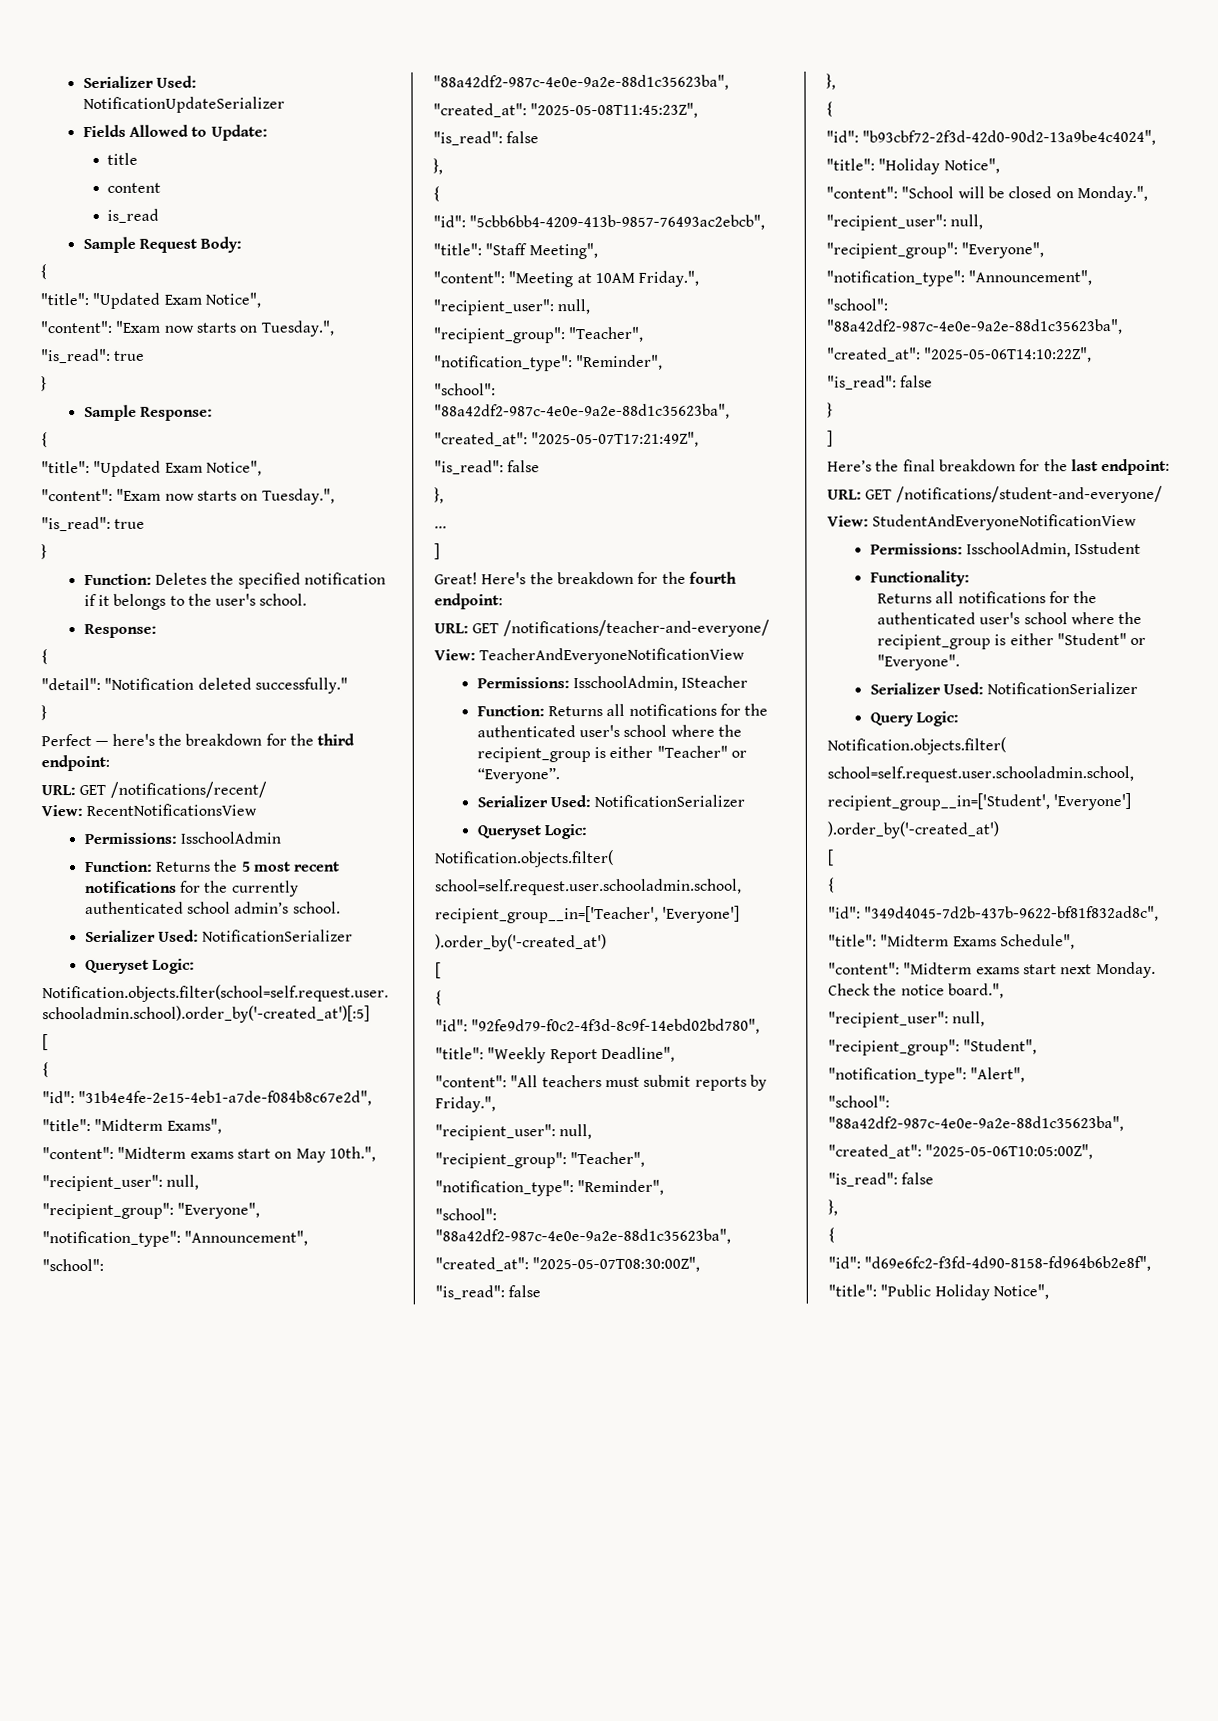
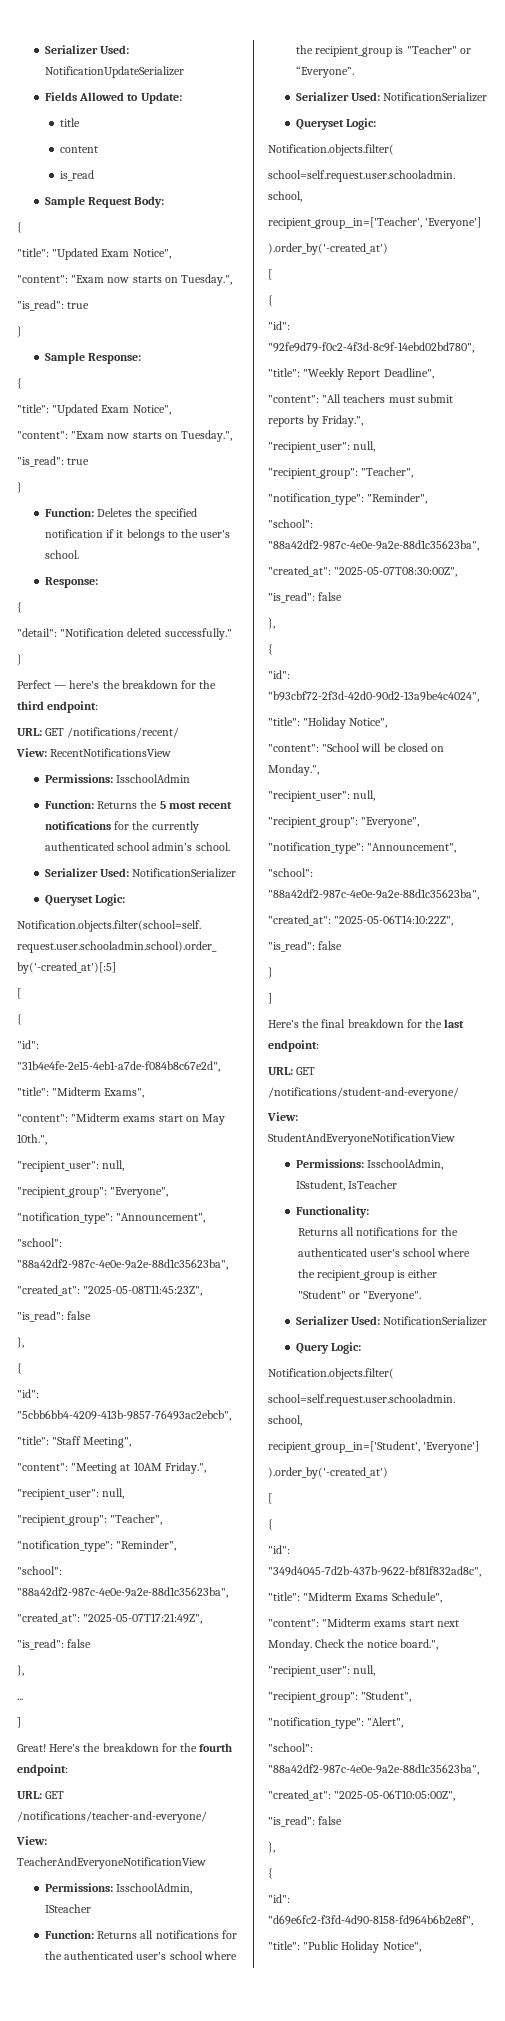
[609,745,654,758] either -> (404, 50) none
[1074,541,1142,555] ISstudent -> [295,1180,398,1191] ISstudent, IsTeacher

